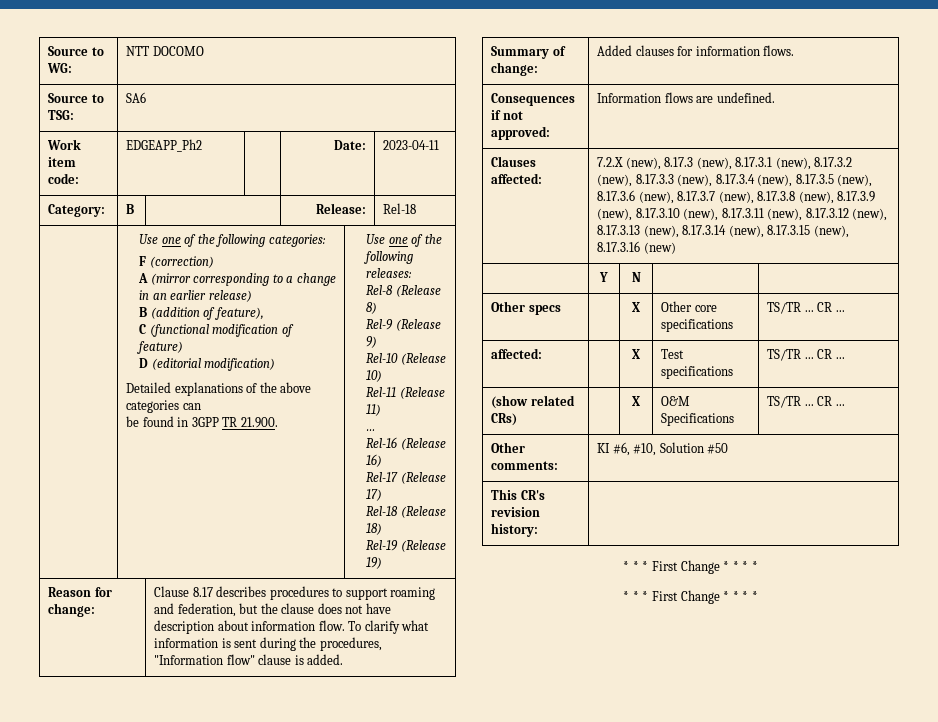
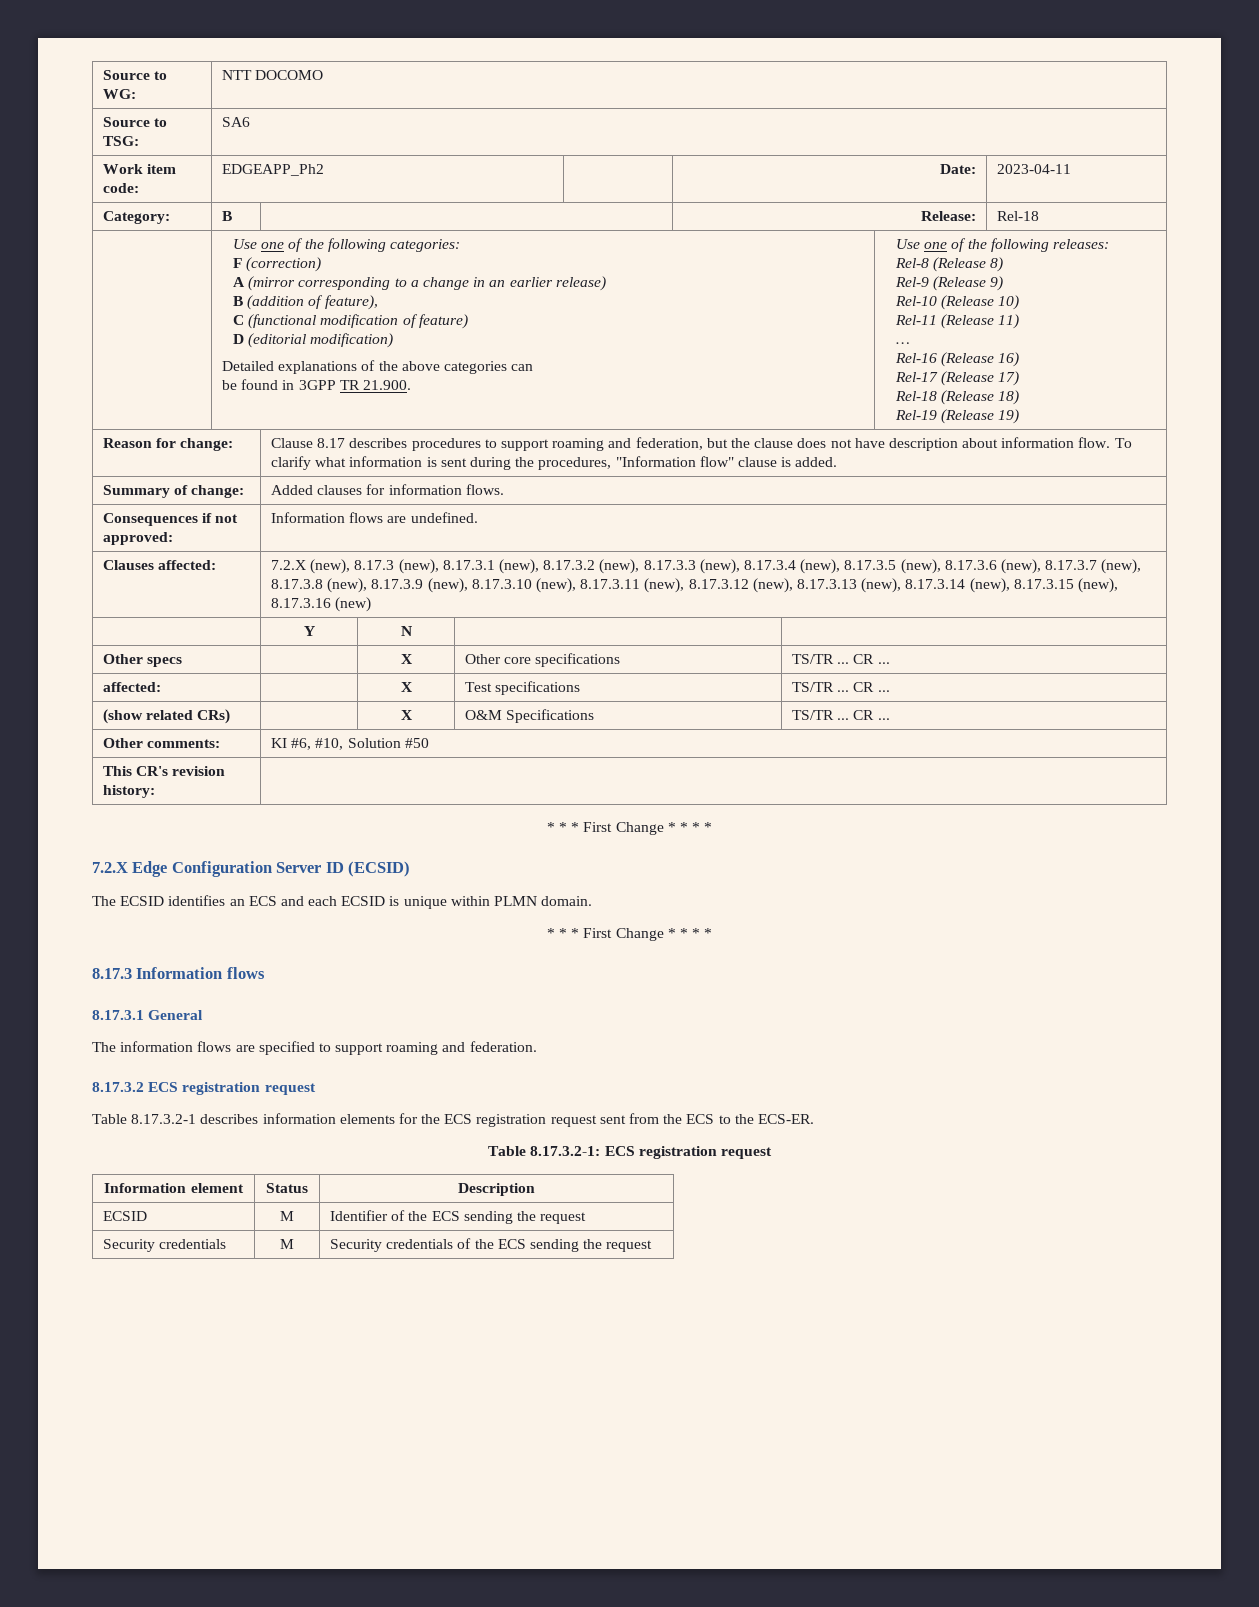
[623,590,758,604] // * * * First Change * * * * -> [92,861,411,877] [92,895,593,909] [546,928,713,941] [92,967,265,979] [92,1010,204,1020] [92,1041,537,1055] [92,1082,316,1095] [92,1113,814,1127] [488,1146,772,1159] [104,1183,244,1193] [266,1183,308,1193] [458,1183,535,1196] [103,1211,148,1221] [280,1211,294,1221] [330,1210,587,1224] [103,1239,227,1252] [280,1239,294,1249] [330,1238,653,1252] // 7.2.X Edge Configuration Server ID (ECSID) // The ECSID identifies an ECS and each ECSID is unique within PLMN domain. // * * * First Change * * * * // 8.17.3 Information flows // 8.17.3.1 General // The information flows are specified to support roaming and federation. // 8.17.3.2 ECS registration request // Table 8.17.3.2-1 describes information elements for the ECS registration request sent from the ECS to the ECS-ER. // Table 8.17.3.2-1: ECS registration request // Information element | Status | Description // ECSID | M | Identifier of the ECS sending the request // Security credentials | M | Security credentials of the ECS sending the request

